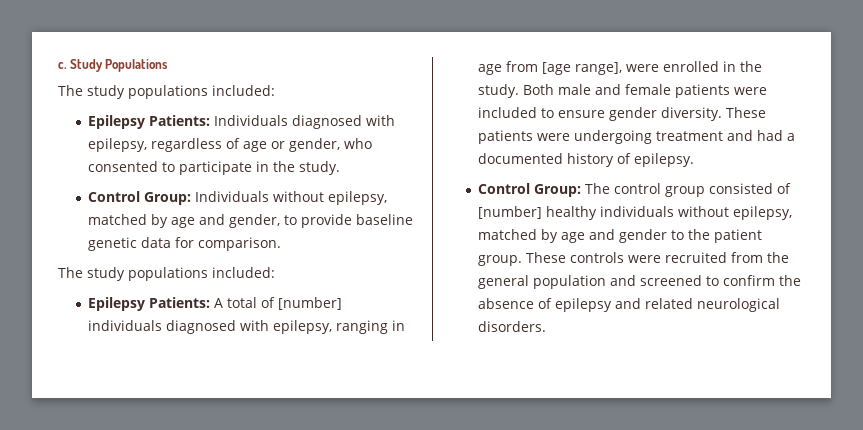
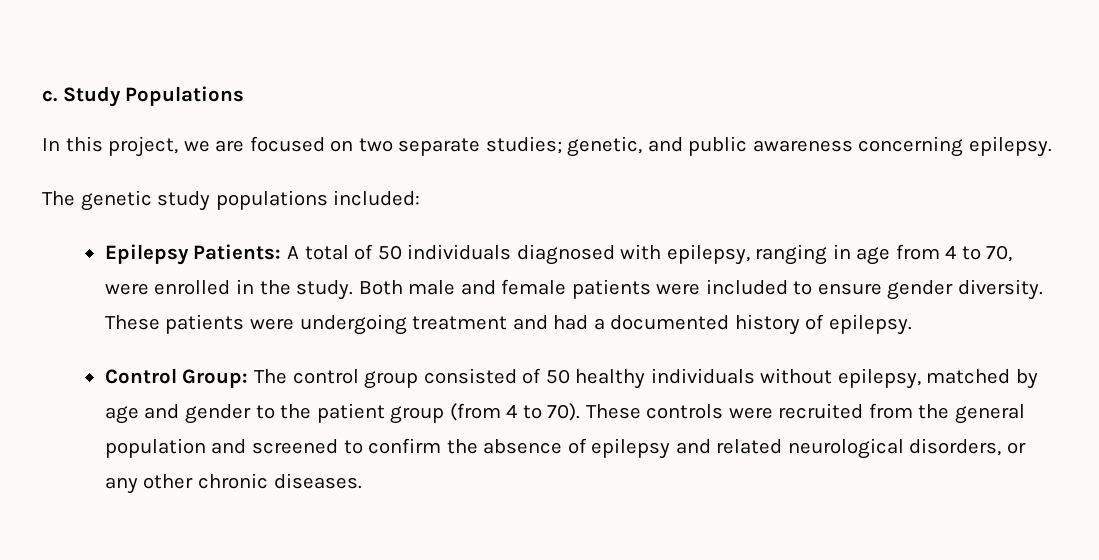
[58,85,275,99] [88,115,396,129] [88,138,373,152] [88,161,341,175] [88,191,388,205] [88,214,414,228] [88,237,282,251] [58,267,83,278] The study populations included: // Epilepsy Patients: Individuals diagnosed with epilepsy, regardless of age or gender, who consented to participate in the study. // Control Group: Individuals without epilepsy, matched by age and gender, to provide baseline genetic data for comparison. // The -> [42,136,1053,157] [42,190,152,211] In this project, we are focused on two separate studies; genetic, and public awareness concerning epilepsy. // The genetic
[278,297,343,310] [number] -> [377,245,402,260] 50
[542,62,623,75] [age range], -> [945,245,1013,262] 4 to 70,
[478,206,543,219] [number] -> [545,369,570,384] 50
[478,255,523,266] group. -> [390,403,581,424] group (from 4 to 70).
[478,321,547,332] disorders. -> [909,438,1026,456] [104,473,362,494] disorders, or any other chronic diseases.

